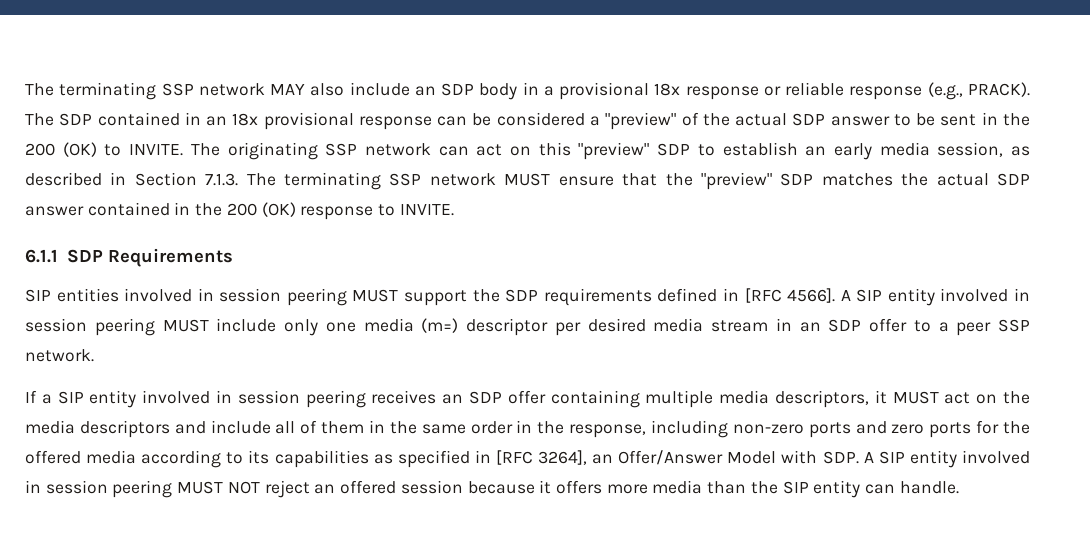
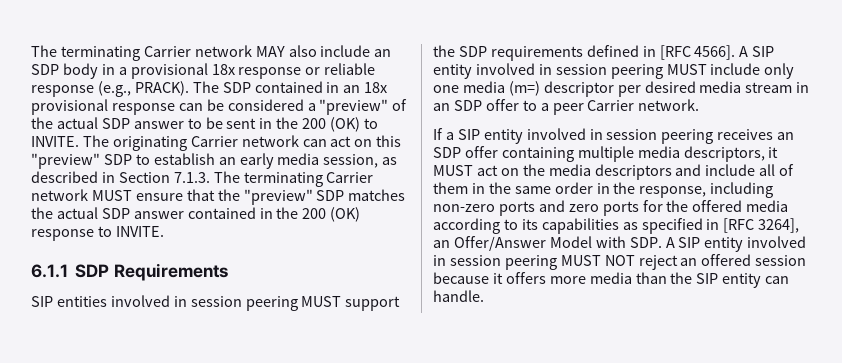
[25,82,194,100] The terminating SSP -> [31,45,191,61] The terminating Carrier
[325,143,358,156] SSP -> [190,136,238,147] Carrier
[389,173,422,186] SSP -> [326,172,374,183] Carrier
[998,319,1030,332] SSP -> [587,100,635,111] Carrier

